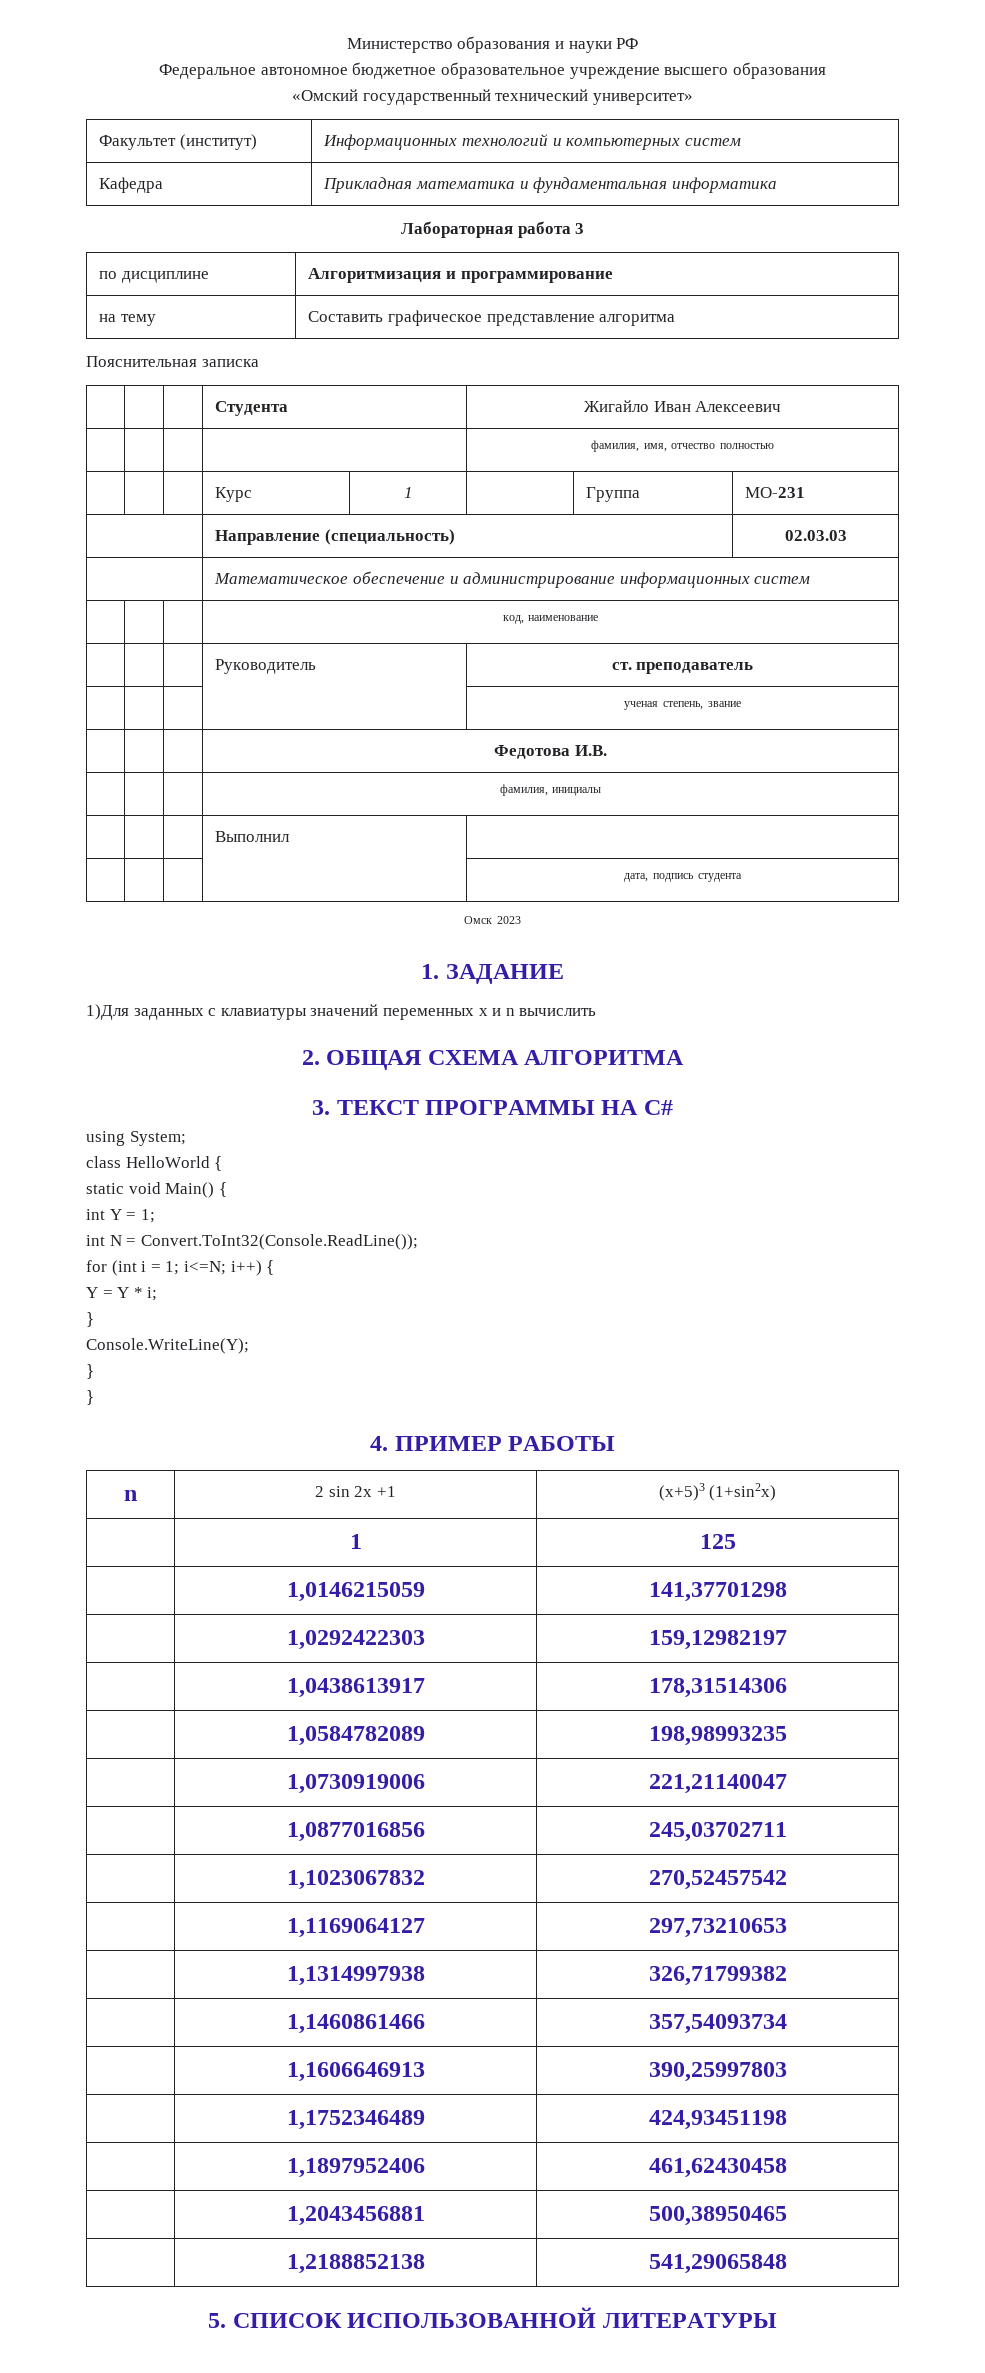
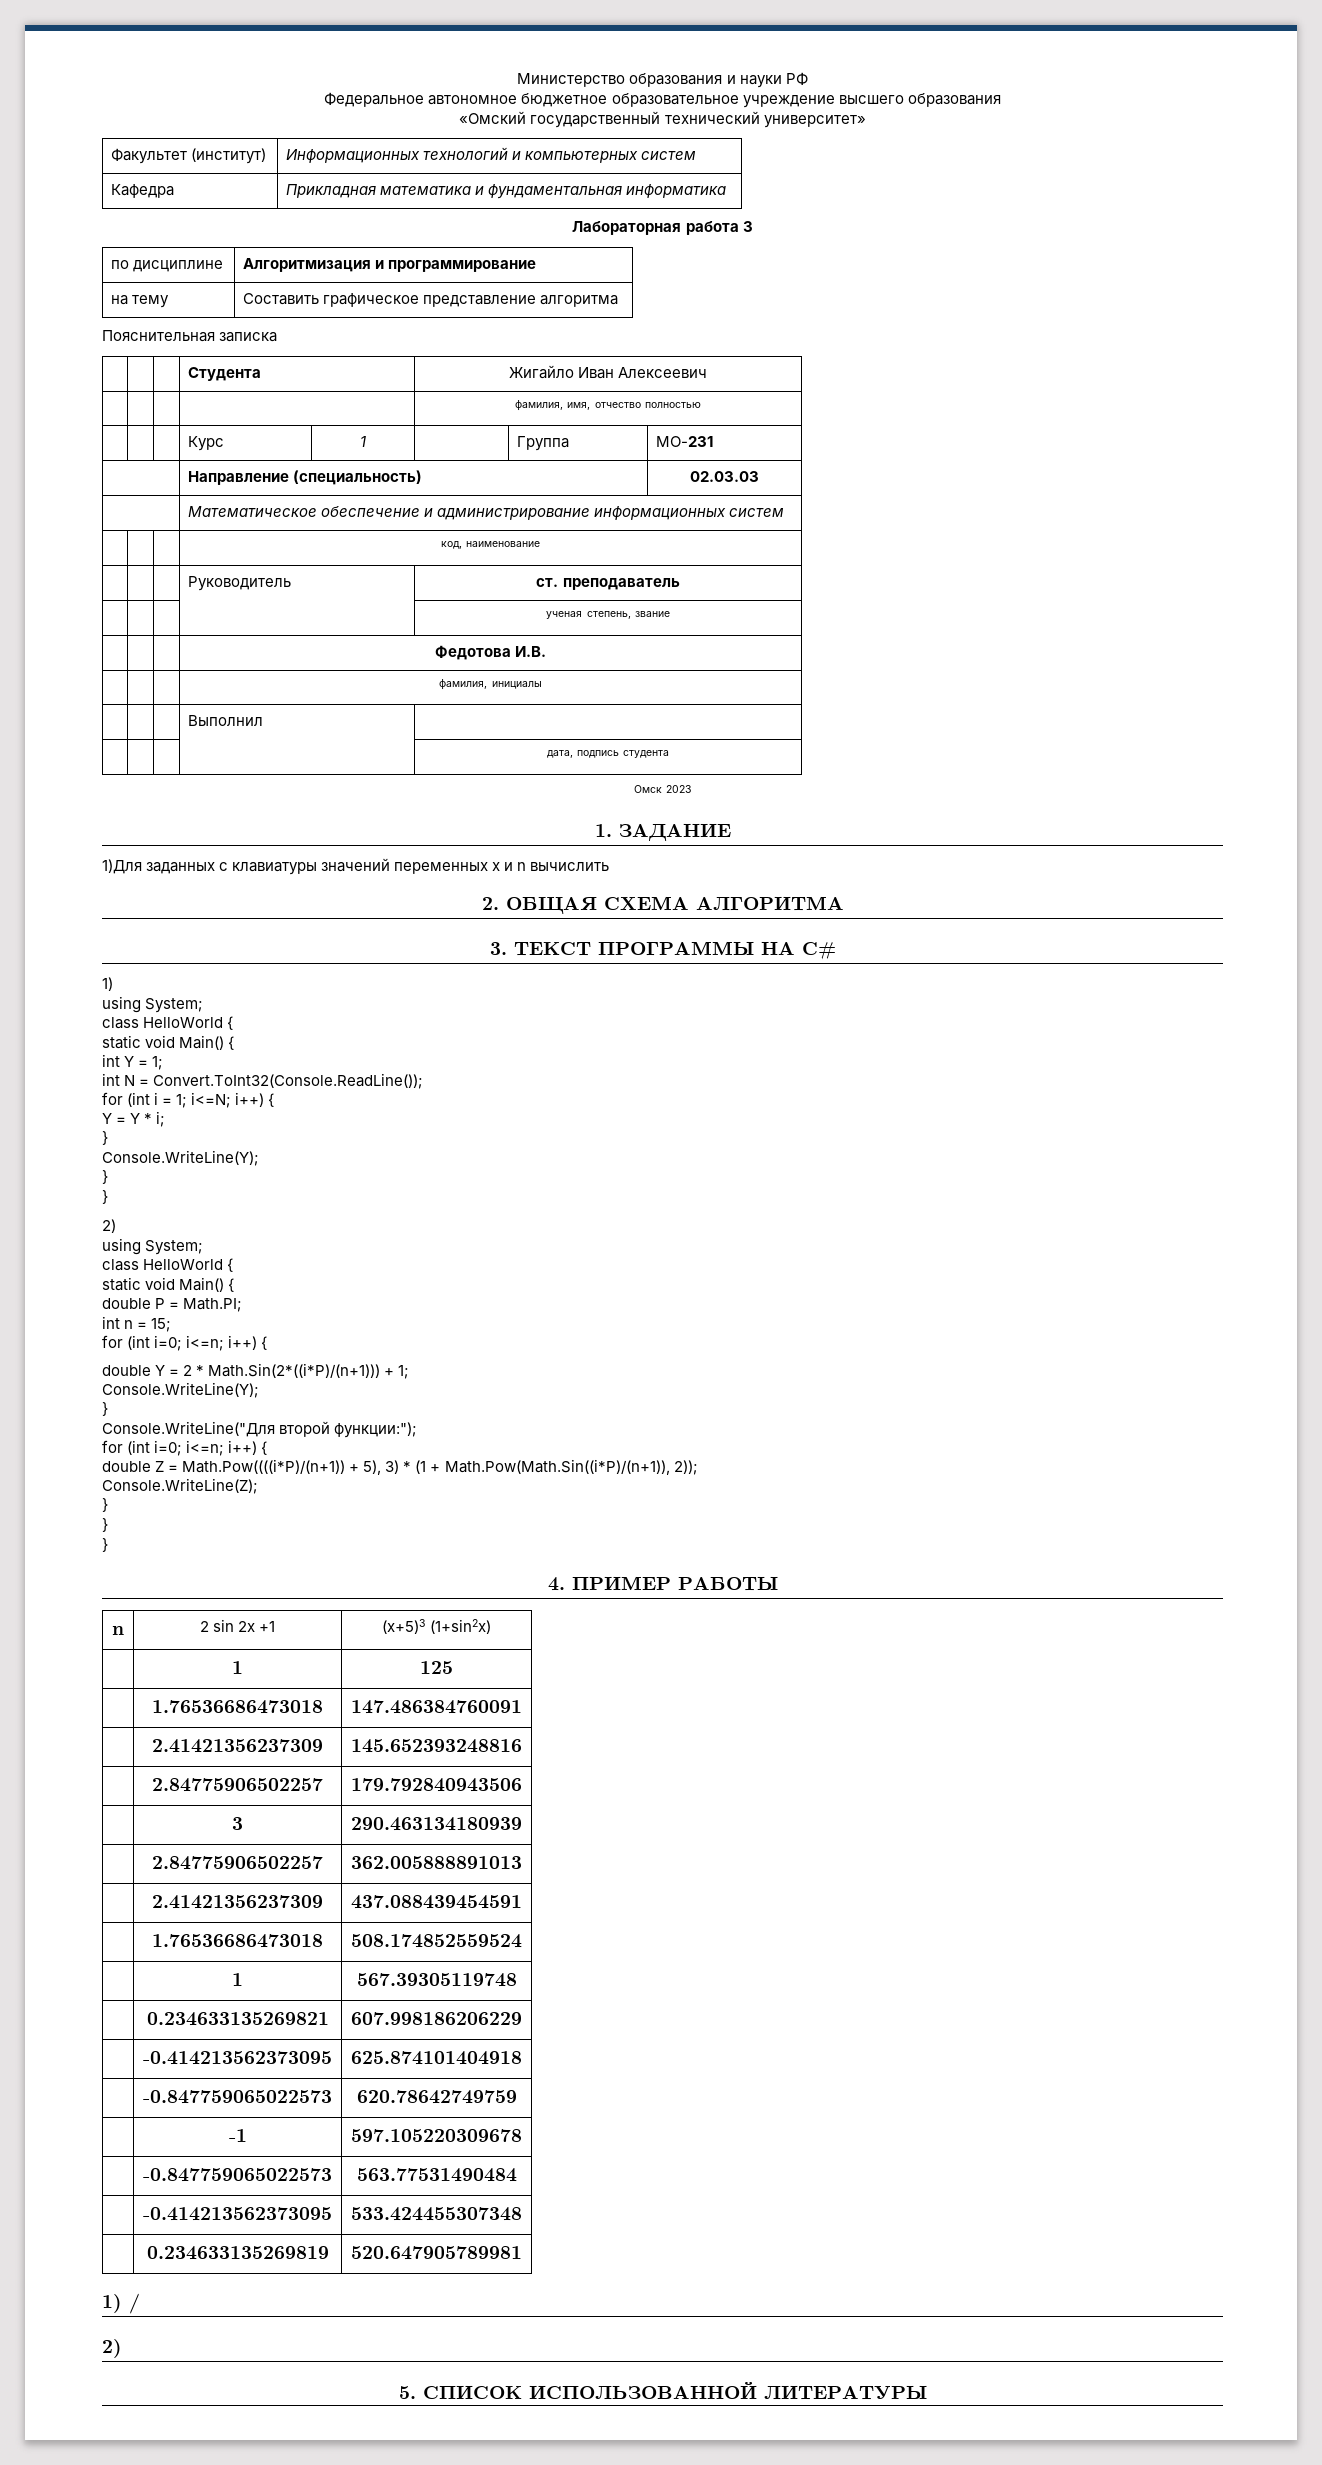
(673, 1107) none -> [102,977,113,991] // 1)
(94, 1397) none -> [102,1219,116,1233] [102,1238,204,1255] [102,1258,234,1272] [102,1277,235,1292] [102,1298,243,1312] [102,1316,172,1332] [102,1335,268,1351] [102,1363,410,1379] [102,1382,259,1398] [102,1402,108,1416] [102,1421,418,1438] [102,1440,268,1456] [102,1459,698,1475] [102,1478,258,1494] [102,1498,108,1512] [102,1518,108,1532] [102,1538,108,1552] // 2) // using System; // class HelloWorld { // static void Main() { // double P = Math.PI; // int n = 15; // for (int i=0; i<=n; i++) { // double Y = 2 * Math.Sin(2*((i*P)/(n+1))) + 1; // Console.WriteLine(Y); // } // Console.WriteLine("Для второй функции:"); // for (int i=0; i<=n; i++) { // double Z = Math.Pow((((i*P)/(n+1)) + 5), 3) * (1 + Math.Pow(Math.Sin((i*P)/(n+1)), 2)); // Console.WriteLine(Z); // } // } // }
[286,1582,425,1602] [648,1582,787,1602] [286,1630,425,1650] [648,1630,787,1650] [286,1678,425,1698] [648,1678,787,1698] [286,1726,425,1746] [648,1726,787,1746] [286,1774,425,1794] [648,1774,787,1794] [286,1822,425,1842] [648,1822,787,1842] [286,1870,425,1890] [648,1870,787,1890] [286,1918,425,1938] [648,1918,787,1938] [286,1966,425,1986] [648,1966,787,1986] [286,2014,425,2034] [648,2014,787,2034] [286,2062,425,2082] [648,2062,787,2082] [286,2110,425,2130] [648,2110,787,2130] [286,2158,425,2178] [648,2158,787,2178] [286,2206,425,2226] [648,2206,787,2226] [286,2254,425,2274] [648,2254,787,2274] 1,0146215059 | 141,37701298 // | 1,0292422303 | 159,12982197 // | 1,0438613917 | 178,31514306 // | 1,0584782089 | 198,98993235 // | 1,0730919006 | 221,21140047 // | 1,0877016856 | 245,03702711 // | 1,1023067832 | 270,52457542 // | 1,1169064127 | 297,73210653 // | 1,1314997938 | 326,71799382 // | 1,1460861466 | 357,54093734 // | 1,1606646913 | 390,25997803 // | 1,1752346489 | 424,93451198 // | 1,1897952406 | 461,62430458 // | 1,2043456881 | 500,38950465 // | 1,2188852138 | 541,29065848 -> [152,1700,323,1714] [351,1700,522,1714] [152,1739,323,1753] [351,1739,522,1753] [152,1778,323,1792] [351,1778,522,1792] [232,1817,243,1830] [351,1817,522,1831] [152,1856,323,1870] [351,1856,522,1869] [152,1895,323,1909] [351,1895,522,1909] [152,1934,323,1948] [351,1934,522,1948] [232,1973,243,1986] [356,1973,517,1987] [146,2012,329,2026] [351,2012,522,2025] [143,2051,332,2065] [351,2051,522,2065] [143,2090,332,2104] [356,2090,517,2104] [228,2129,247,2142] [351,2129,522,2142] [143,2168,332,2182] [356,2168,517,2182] [143,2207,332,2221] [351,2207,522,2221] [146,2246,329,2260] [351,2246,522,2260] [102,2293,140,2314] [102,2339,122,2358] 1.76536686473018 | 147.486384760091 // | 2.41421356237309 | 145.652393248816 // | 2.84775906502257 | 179.792840943506 // | 3 | 290.463134180939 // | 2.84775906502257 | 362.005888891013 // | 2.41421356237309 | 437.088439454591 // | 1.76536686473018 | 508.174852559524 // | 1 | 567.39305119748 // | 0.234633135269821 | 607.998186206229 // | -0.414213562373095 | 625.874101404918 // | -0.847759065022573 | 620.78642749759 // | -1 | 597.105220309678 // | -0.847759065022573 | 563.77531490484 // | -0.414213562373095 | 533.424455307348 // | 0.234633135269819 | 520.647905789981 // 1) / // 2)

